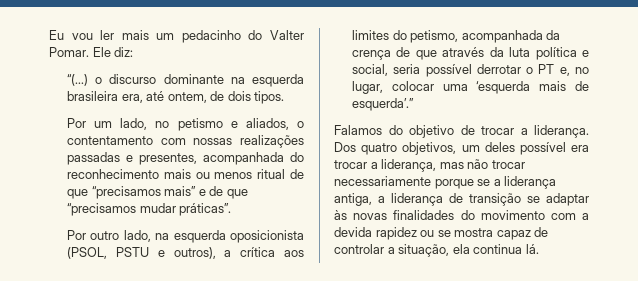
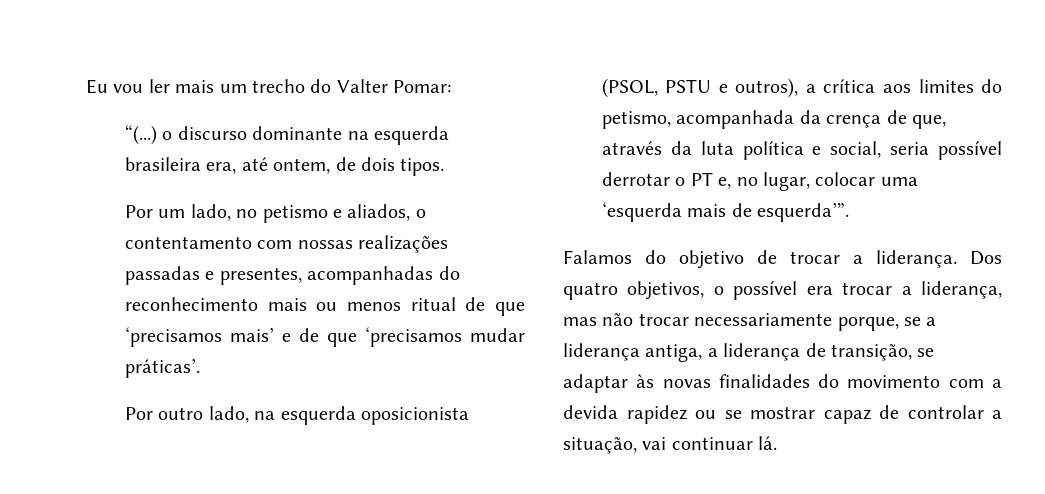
[181,30,241,43] pedacinho -> [252,79,305,93] trecho
[49,47,134,57] Pomar. Ele diz: -> [393,80,452,93] Pomar:
[203,152,285,165] acompanhada -> [307,266,434,285] acompanhadas
[91,186,197,199] “precisamos mais” -> [124,327,274,347] ‘precisamos mais’
[67,203,232,216] “precisamos mudar práticas”. -> [364,327,525,347] [124,358,200,378] ‘precisamos mudar práticas’.
[415,50,437,60] que -> [911,115,946,129] que,
[352,98,415,111] esquerda’.” -> [757,202,850,222] esquerda’”.
[461,142,515,152] um deles -> [713,286,724,295] o
[434,179,474,189] porque -> [837,317,899,331] porque,
[469,193,521,206] transição -> [831,344,912,361] transição,
[454,228,494,237] mostra -> [750,406,815,419] mostrar
[452,244,523,254] ela continua -> [642,437,753,450] vai continuar

